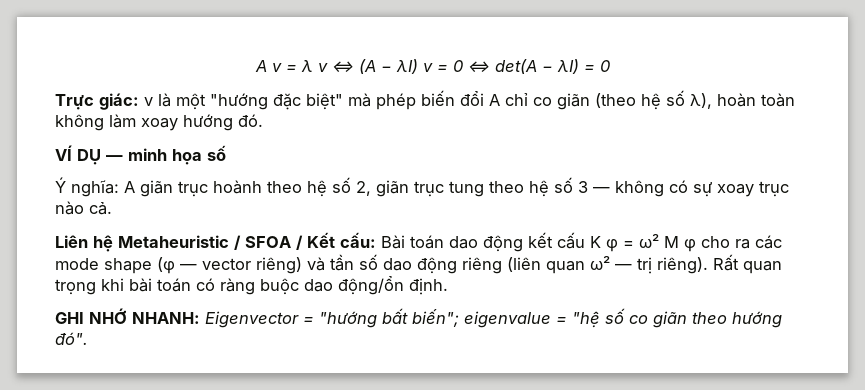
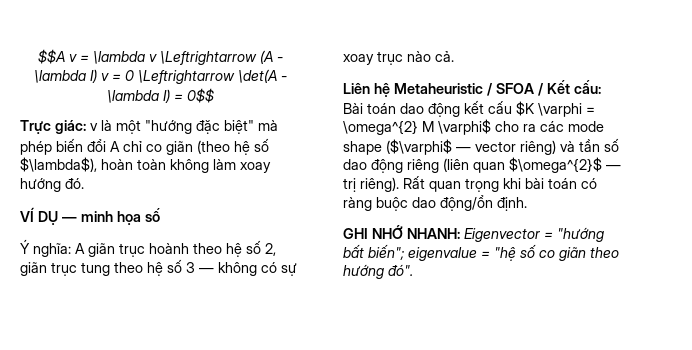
[254,59,611,74] A v = λ v ⇔ (A − λI) v = 0 ⇔ det(A − λI) = 0 -> [37,49,283,65] [33,69,287,84] [106,88,214,103] $$A v = \lambda v \Leftrightarrow (A - \lambda I) v = 0 \Leftrightarrow \det(A - \lambda I) = 0$$
[690,93,712,109] λ), -> [20,157,97,172] $\lambda$),
[590,234,696,252] K φ = ω² M φ -> [516,101,595,117] [343,119,491,135] $K \varphi = \omega^{2} M \varphi$
[157,257,175,274] (φ -> [386,139,452,155] ($\varphi$
[590,256,610,270] ω² -> [509,157,602,173] $\omega^{2}$

